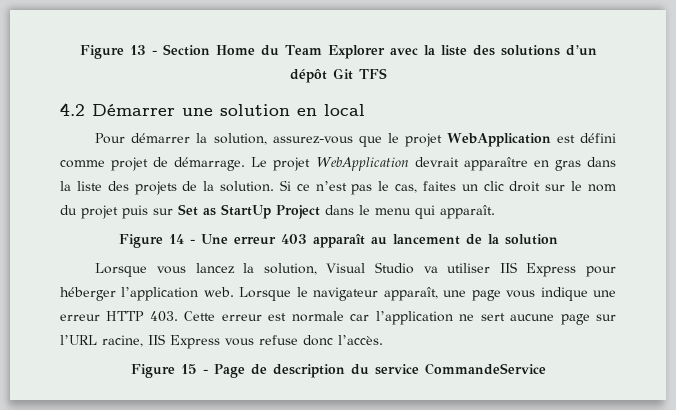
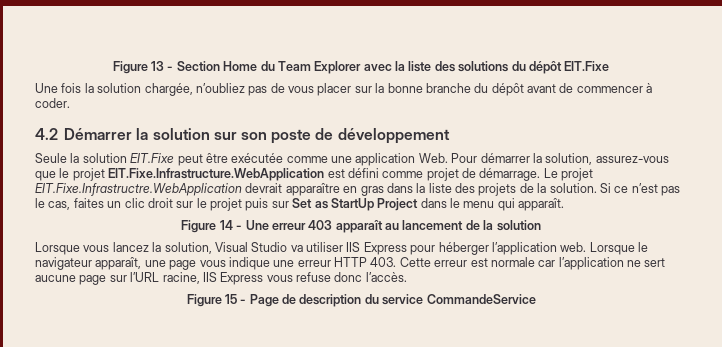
[565,45,597,56] [289,68,387,83] [60,103,365,116] d’un dépôt Git TFS // 4.2 Démarrer une solution en local // -> [511,61,610,74] [35,83,653,96] [35,98,70,108] [35,128,450,144] [35,153,448,166] du dépôt EIT.Fixe // Une fois la solution chargée, n’oubliez pas de vous placer sur la bonne branche du dépôt avant de commencer à coder. // 4.2 Démarrer la solution sur son poste de développement // Seule la solution EIT.Fixe peut être exécutée comme une application Web.
[446,133,551,147] WebApplication -> [108,168,325,181] EIT.Fixe.Infrastructure.WebApplication
[315,157,409,171] WebApplication -> [35,183,242,196] EIT.Fixe.Infrastructre.WebApplication
[588,184,617,192] [60,205,77,215] nom du -> (207, 203) none

